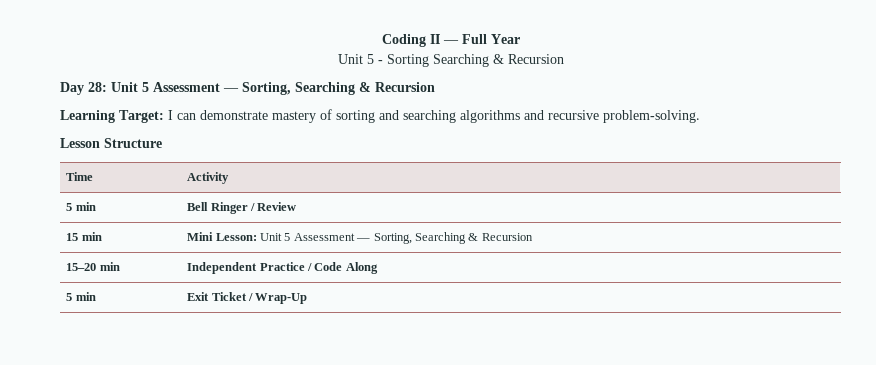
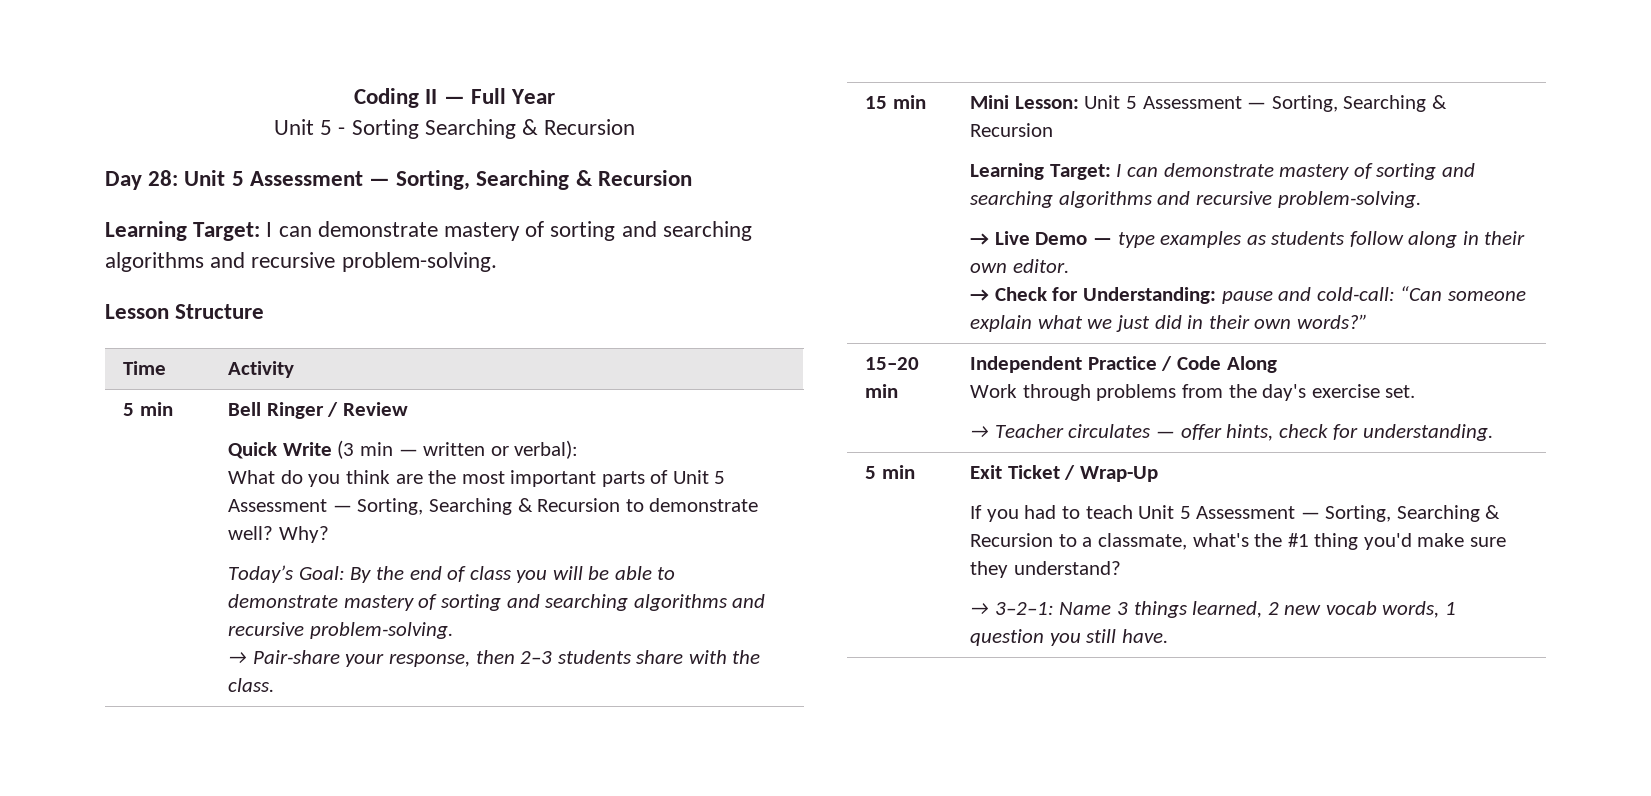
(297, 206) none -> [228,440,579,459] [228,470,726,487] [228,498,759,515] [228,526,329,543] [228,565,676,583] [228,594,766,611] [228,622,453,639] [228,650,761,667] [228,678,275,692] // Quick Write (3 min — written or verbal): // What do you think are the most important parts of Unit 5 Assessment — Sorting, Searching & Recursion to demonstrate well? Why? // Today’s Goal: By the end of class you will be able to demonstrate mastery of sorting and searching algorithms and recursive problem-solving. // → Pair-share your response, then 2–3 students share with the class.
(533, 237) none -> [970,163,1475,180] [970,191,1421,208] [970,231,1526,248] [970,259,1069,273] [970,286,1526,304] [970,314,1368,332] // Learning Target: I can demonstrate mastery of sorting and searching algorithms and recursive problem-solving. // → Live Demo — type examples as students follow along in their own editor. // → Check for Understanding: pause and cold-call: “Can someone explain what we just did in their own words?”
(378, 268) none -> [970,384,1416,401] [970,424,1493,441] // Work through problems from the day's exercise set. // → Teacher circulates — offer hints, check for understanding.
(308, 298) none -> [970,505,1501,522] [970,533,1506,550] [970,561,1121,578] [970,601,1456,618] [970,629,1168,646] // If you had to teach Unit 5 Assessment — Sorting, Searching & Recursion to a classmate, what's the #1 thing you'd make sure they understand? // → 3–2–1: Name 3 things learned, 2 new vocab words, 1 question you still have.

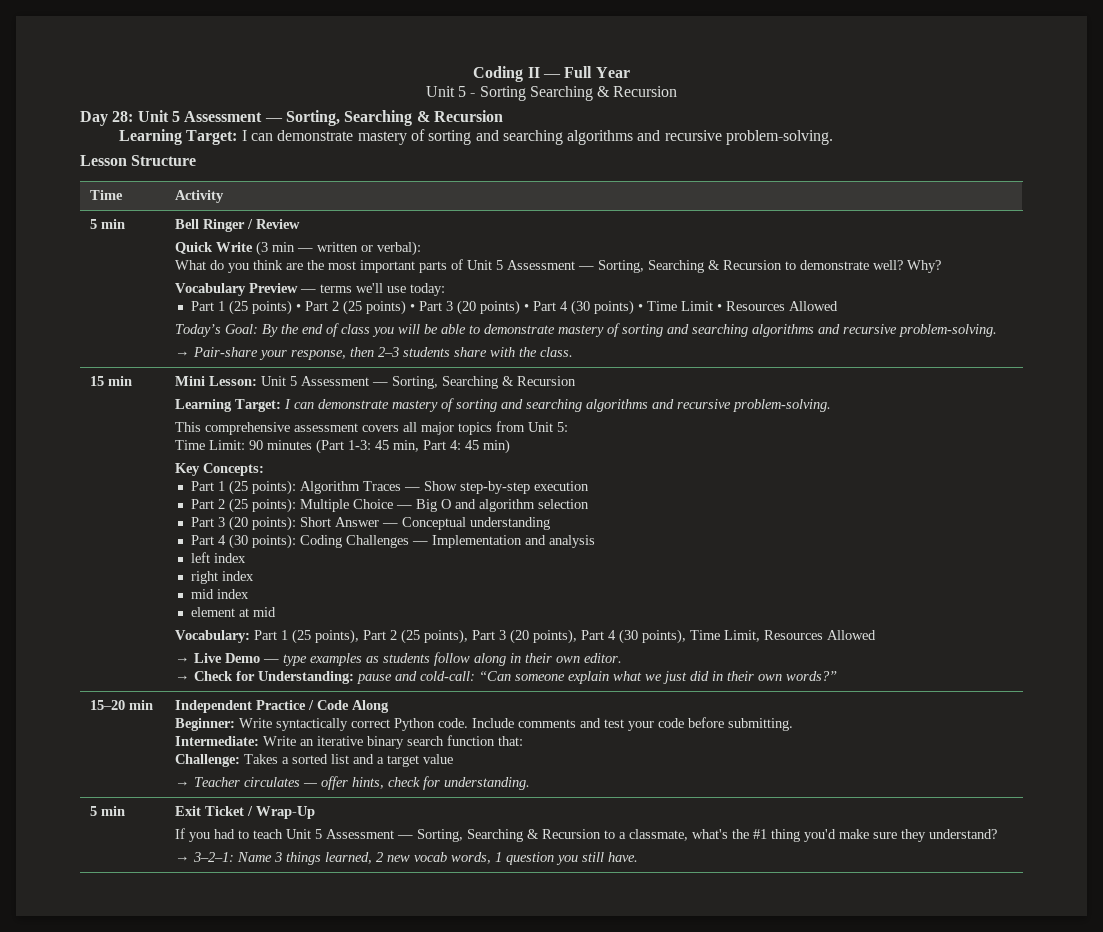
(329, 534) none -> [175,283,446,296] [191,300,839,315] // Vocabulary Preview — terms we'll use today: // Part 1 (25 points) • Part 2 (25 points) • Part 3 (20 points) • Part 4 (30 points) • Time Limit • Resources Allowed
(1421, 199) none -> [175,421,569,435] [175,439,511,454] [175,463,265,476] [191,480,590,495] [191,498,590,513] [191,516,551,531] [191,534,596,549] [191,552,247,563] [191,571,255,584] [191,589,250,599] [191,607,277,617] [175,629,877,644] // This comprehensive assessment covers all major topics from Unit 5: // Time Limit: 90 minutes (Part 1-3: 45 min, Part 4: 45 min) // Key Concepts: // Part 1 (25 points): Algorithm Traces — Show step-by-step execution // Part 2 (25 points): Multiple Choice — Big O and algorithm selection // Part 3 (20 points): Short Answer — Conceptual understanding // Part 4 (30 points): Coding Challenges — Implementation and analysis // left index // right index // mid index // element at mid // Vocabulary: Part 1 (25 points), Part 2 (25 points), Part 3 (20 points), Part 4 (30 points), Time Limit, Resources Allowed
[970,384,1416,401] Work through problems from the day's exercise set. -> [175,717,794,731] [175,735,524,749] [175,754,454,767] Beginner: Write syntactically correct Python code. Include comments and test your code before submitting. // Intermediate: Write an iterative binary search function that: // Challenge: Takes a sorted list and a target value

